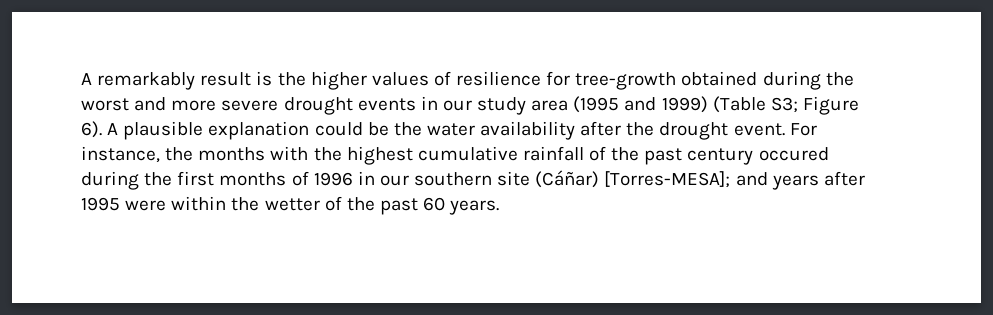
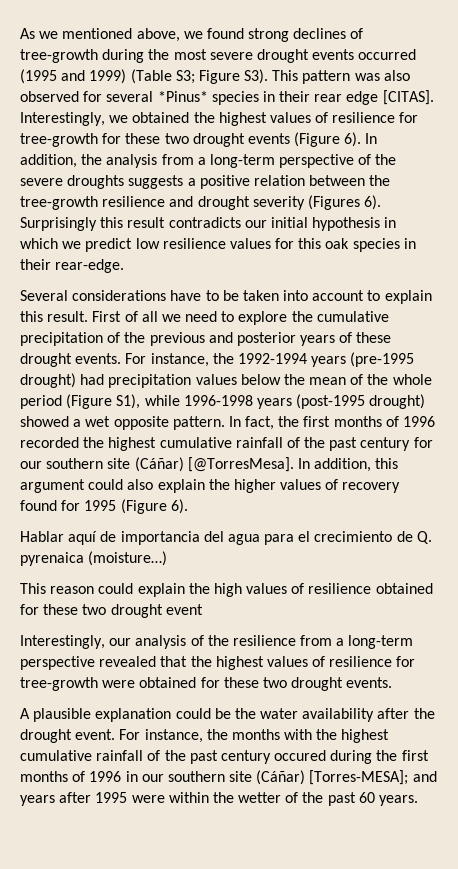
[81,71,854,90] [81,96,569,115] A remarkably result is the higher values of resilience for tree-growth obtained during the worst and more severe drought events in our study area -> [20,28,364,42] [20,49,417,63] As we mentioned above, we found strong declines of tree-growth during the most severe drought events occurred
[81,121,102,138] 6). -> [244,69,410,84] [20,90,434,105] [20,112,419,126] [20,132,378,147] [20,154,397,168] [20,175,391,189] [20,195,382,210] [20,217,397,231] [20,238,416,252] [20,259,125,273] [20,290,432,304] [20,311,389,325] [20,332,392,346] [20,352,415,367] [20,373,432,388] [20,394,426,409] [20,416,436,430] [20,437,433,451] [20,457,399,472] [20,479,401,493] [20,499,188,514] [20,531,432,545] [20,551,168,566] [20,583,433,597] [20,604,203,618] [20,635,414,649] [20,656,416,670] [20,677,393,691] S3). This pattern was also observed for several *Pinus* species in their rear edge [CITAS]. Interestingly, we obtained the highest values of resilience for tree-growth for these two drought events (Figure 6). In addition, the analysis from a long-term perspective of the severe droughts suggests a positive relation between the tree-growth resilience and drought severity (Figures 6). Surprisingly this result contradicts our initial hypothesis in which we predict low resilience values for this oak species in their rear-edge. // Several considerations have to be taken into account to explain this result. First of all we need to explore the cumulative precipitation of the previous and posterior years of these drought events. For instance, the 1992-1994 years (pre-1995 drought) had precipitation values below the mean of the whole period (Figure S1), while 1996-1998 years (post-1995 drought) showed a wet opposite pattern. In fact, the first months of 1996 recorded the highest cumulative rainfall of the past century for our southern site (Cáñar) [@TorresMesa]. In addition, this argument could also explain the higher values of recovery found for 1995 (Figure 6). // Hablar aquí de importancia del agua para el crecimiento de Q. pyrenaica (moisture…) // This reason could explain the high values of resilience obtained for these two drought event // Interestingly, our analysis of the resilience from a long-term perspective revealed that the highest values of resilience for tree-growth were obtained for these two drought events. //

